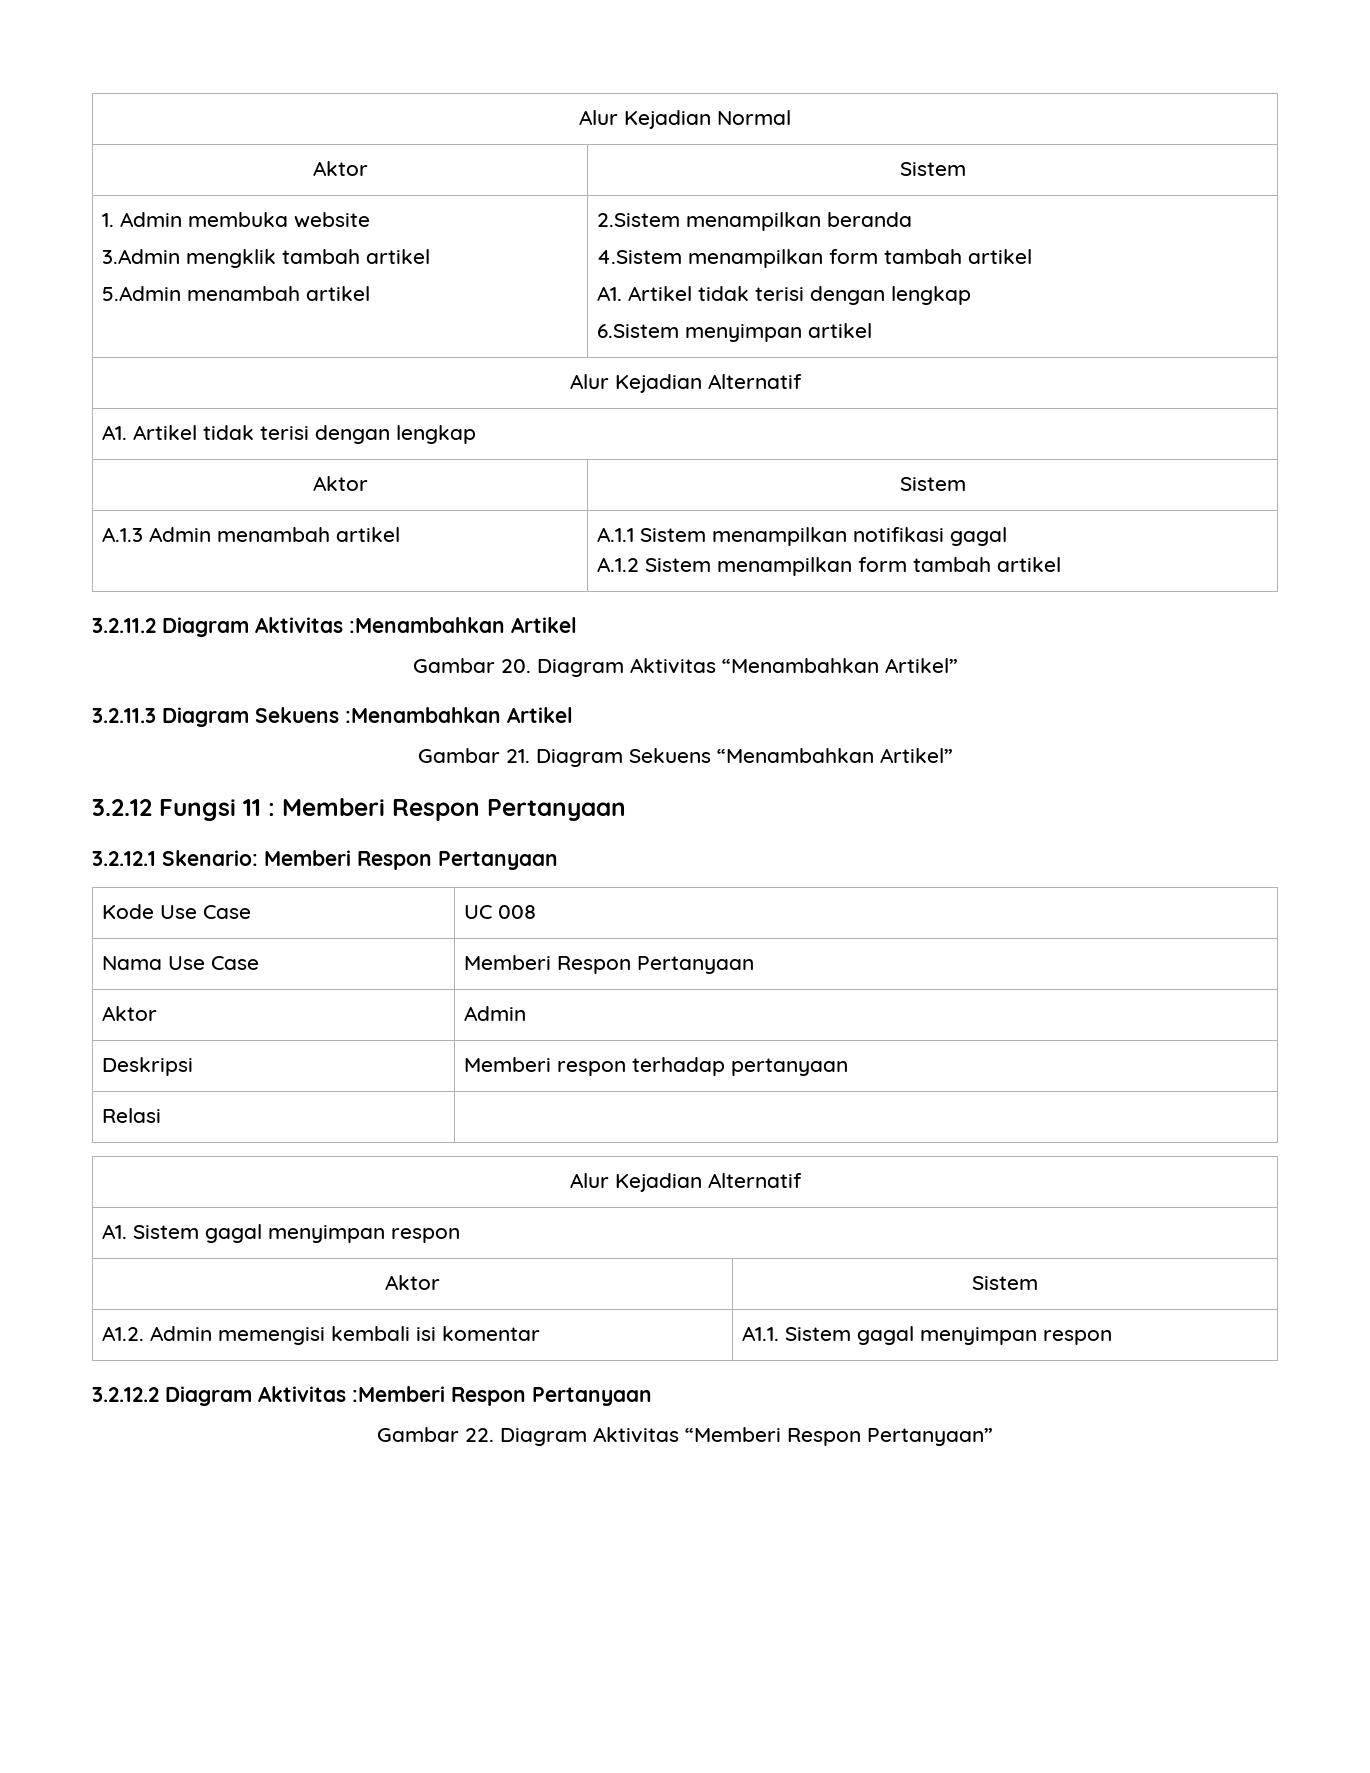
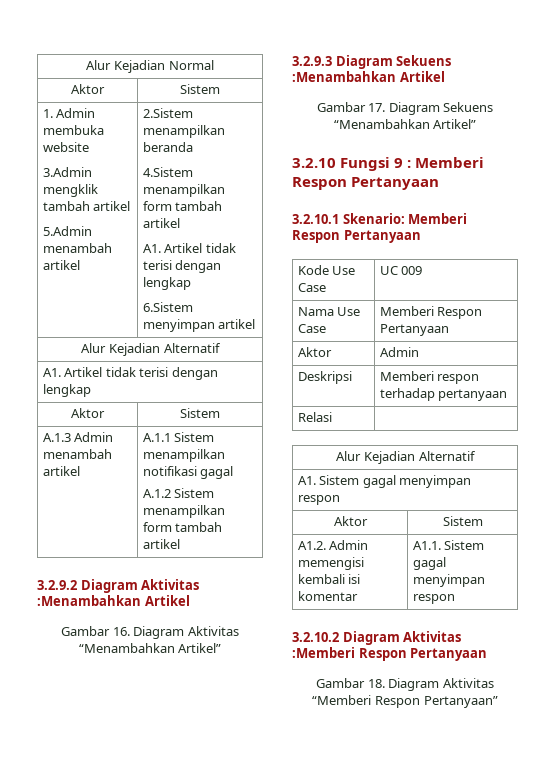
[92,618,156,633] 3.2.11.2 -> [37,580,77,590] 3.2.9.2
[500,659,531,673] 20. -> [112,627,130,636] 16.
[92,708,156,723] 3.2.11.3 -> [292,56,332,66] 3.2.9.3
[505,749,530,763] 21. -> [368,103,386,112] 17.
[92,799,261,821] 3.2.12 Fungsi 11 -> [292,157,404,171] 3.2.10 Fungsi 9
[92,851,156,866] 3.2.12.1 -> [292,214,339,224] 3.2.10.1
[497,905,536,919] 008 -> [401,266,423,275] 009
[92,1387,159,1402] 3.2.12.2 -> [292,632,339,642] 3.2.10.2
[465,1428,494,1442] 22. -> [367,679,385,688] 18.

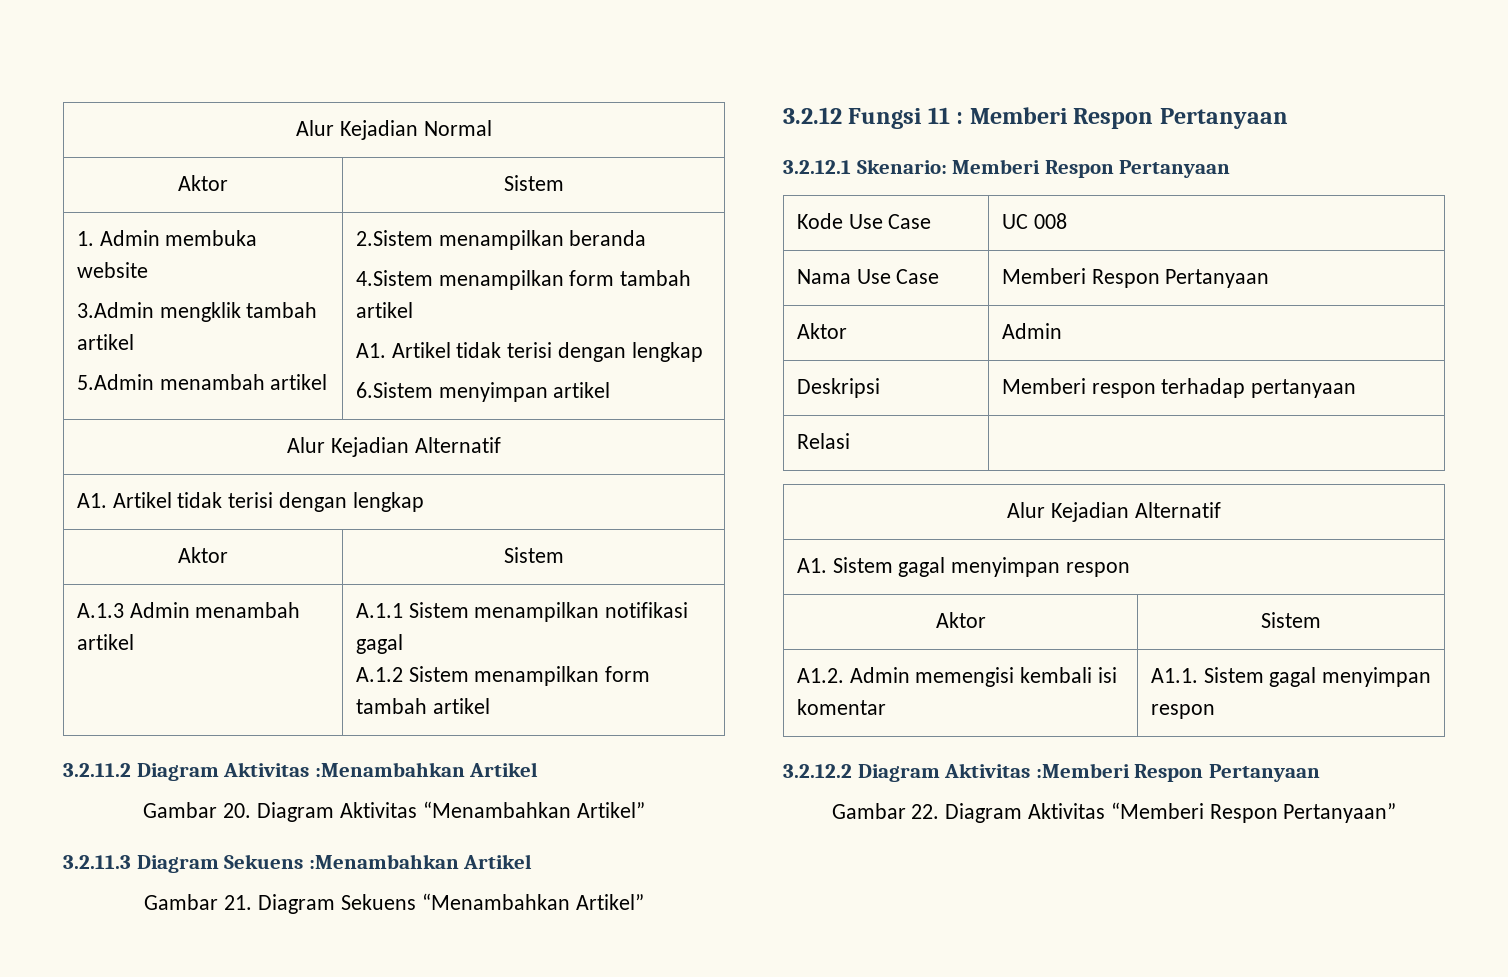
[37,580,77,590] 3.2.9.2 -> [63,763,131,777] 3.2.11.2
[112,627,130,636] 16. -> [223,803,252,818] 20.
[292,56,332,66] 3.2.9.3 -> [63,855,131,869] 3.2.11.3
[368,103,386,112] 17. -> [224,895,253,910] 21.
[292,157,404,171] 3.2.10 Fungsi 9 -> [783,107,950,129] 3.2.12 Fungsi 11
[292,214,339,224] 3.2.10.1 -> [783,160,851,174] 3.2.12.1
[401,266,423,275] 009 -> [1033,213,1067,229] 008
[292,632,339,642] 3.2.10.2 -> [783,764,852,778] 3.2.12.2
[367,679,385,688] 18. -> [911,804,940,819] 22.

